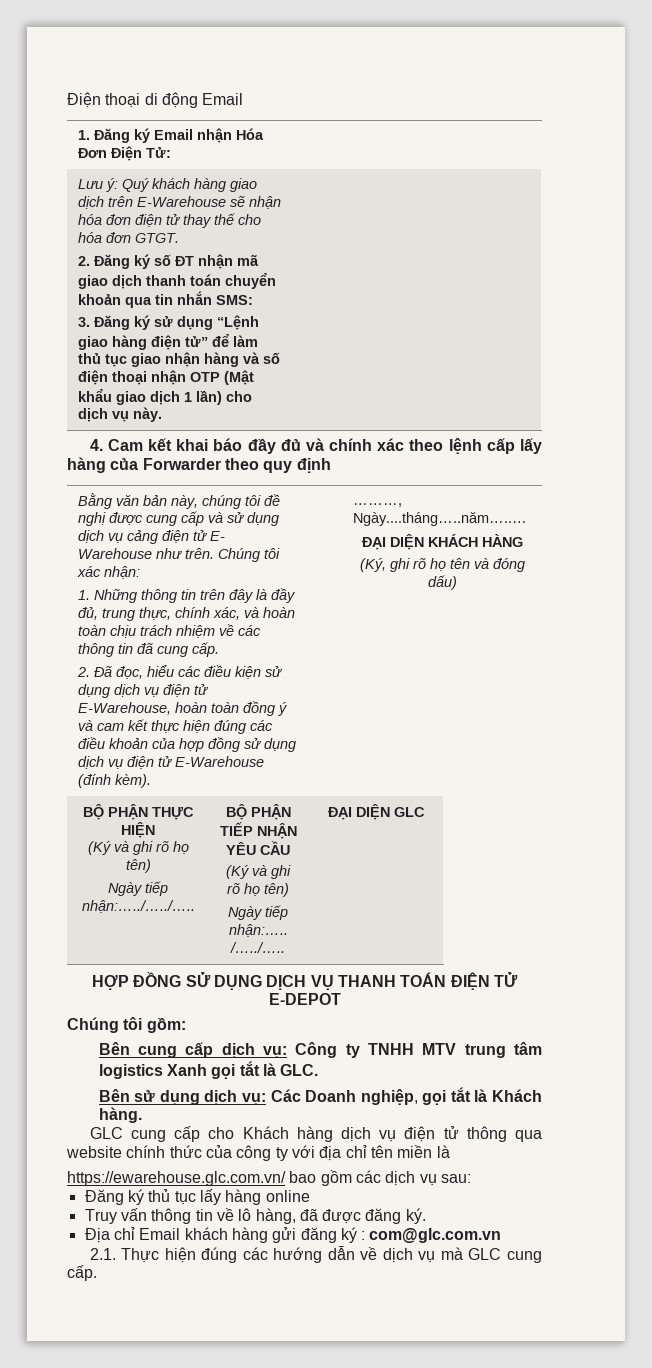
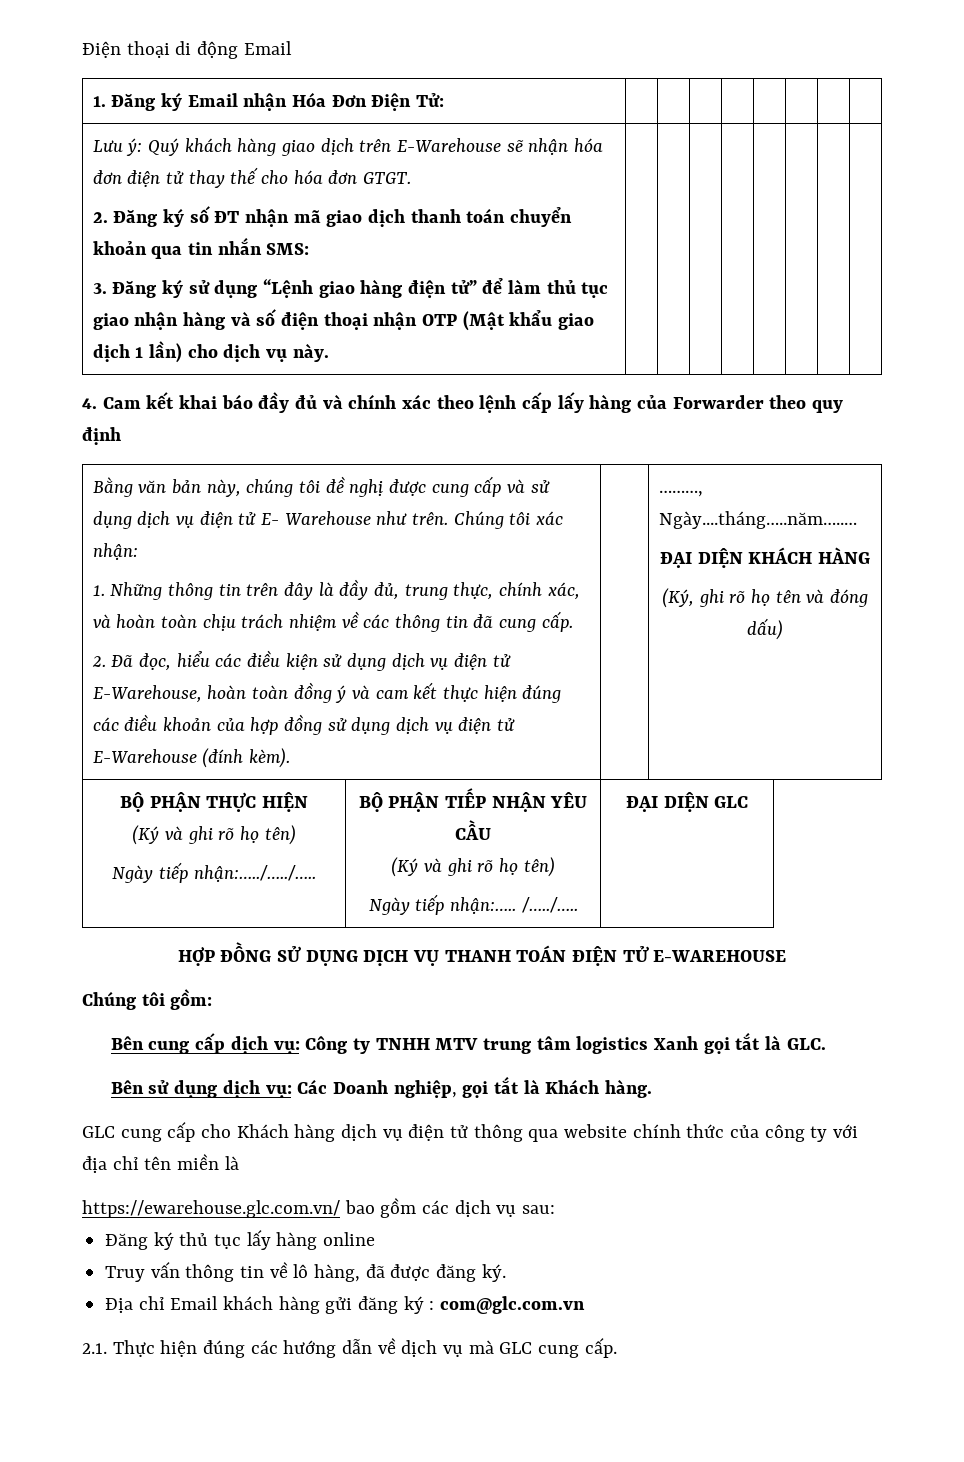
[127,530,159,544] cảng -> (195, 522) none
[268,993,341,1005] E-DEPOT -> [653,950,787,962] E-WAREHOUSE

